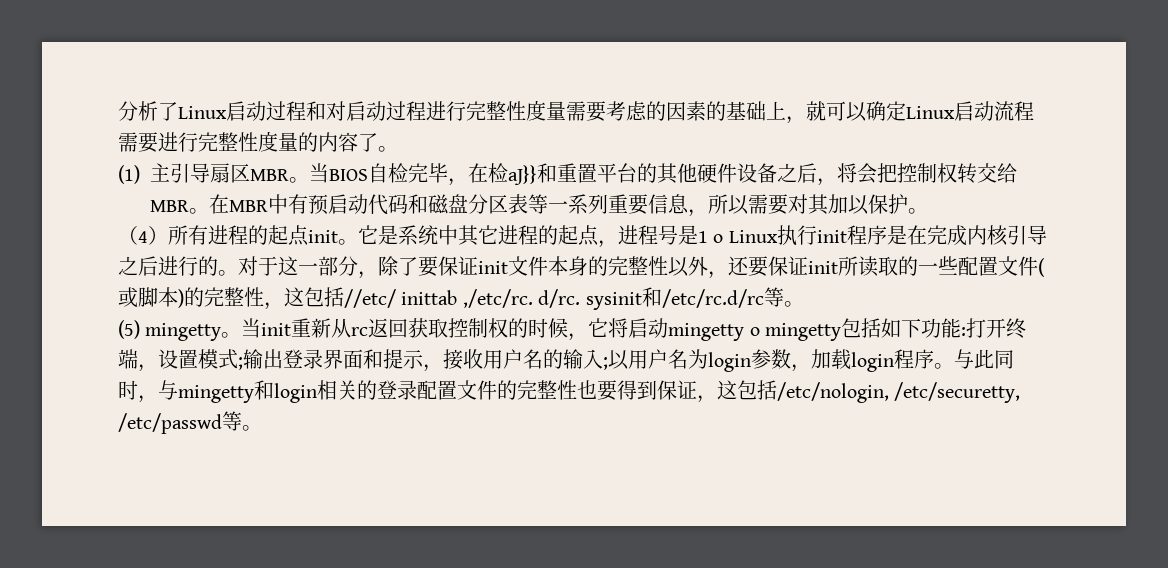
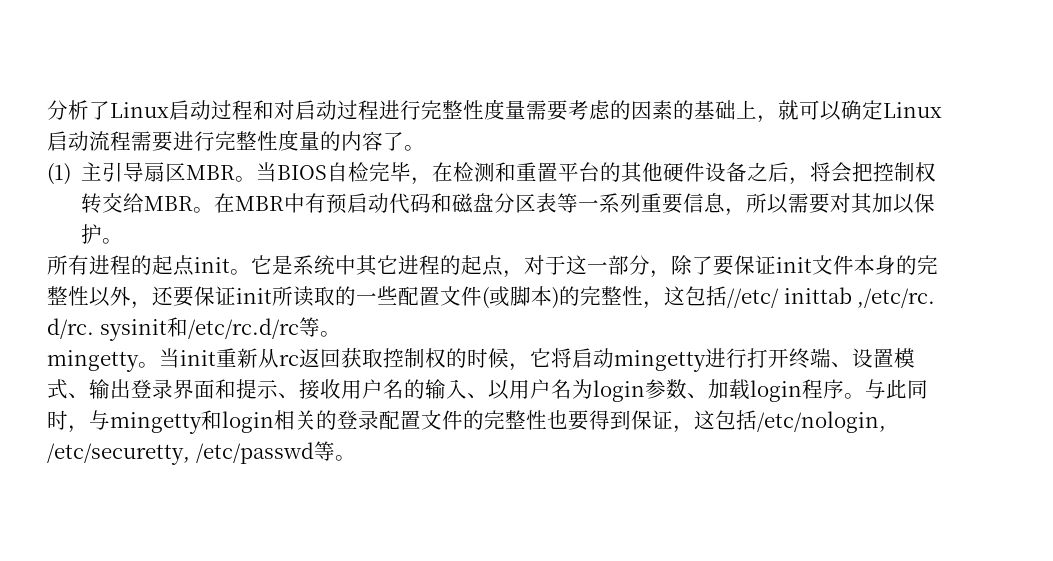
[508,165,537,185] aJ}} -> [474,162,496,182] 测
[118,226,168,245] （4） -> (124, 241) none
[618,225,1047,246] [118,256,238,276] 进程号是1 o Linux执行init程序是在完成内核引导之后进行的。 -> (524, 274) none
[118,320,140,339] (5) -> (341, 334) none
[749,318,967,341] o mingetty包括如下功能: -> [705,348,747,368] 进行
[138,364,158,372] ， -> [831,362,852,368] 、
[238,357,243,370] ; -> [68,393,89,399] 、
[423,364,443,372] ， -> [278,393,299,399] 、
[603,357,608,370] ; -> [467,393,488,399] 、
[791,364,811,372] ， -> [687,393,708,399] 、

